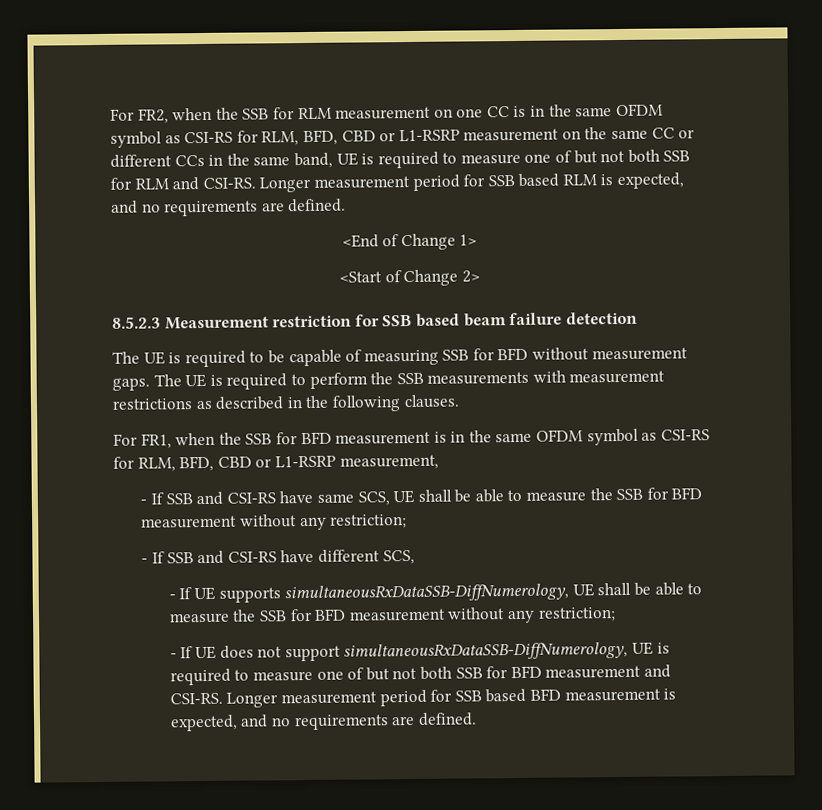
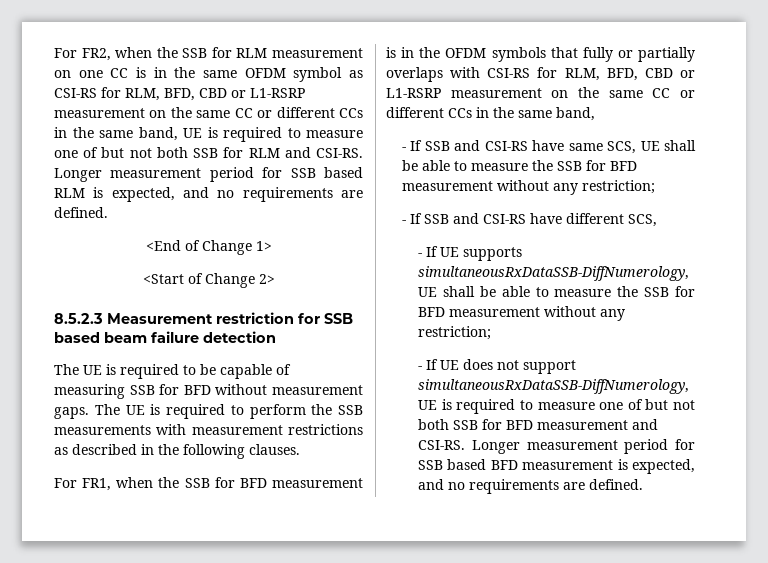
[495,428,710,446] [113,454,439,472] same OFDM symbol as CSI-RS for RLM, BFD, CBD or L1-RSRP measurement, -> [445,47,695,62] [386,67,695,82] [386,87,695,98] [386,107,595,121] OFDM symbols that fully or partially overlaps with CSI-RS for RLM, BFD, CBD or L1-RSRP measurement on the same CC or different CCs in the same band,

